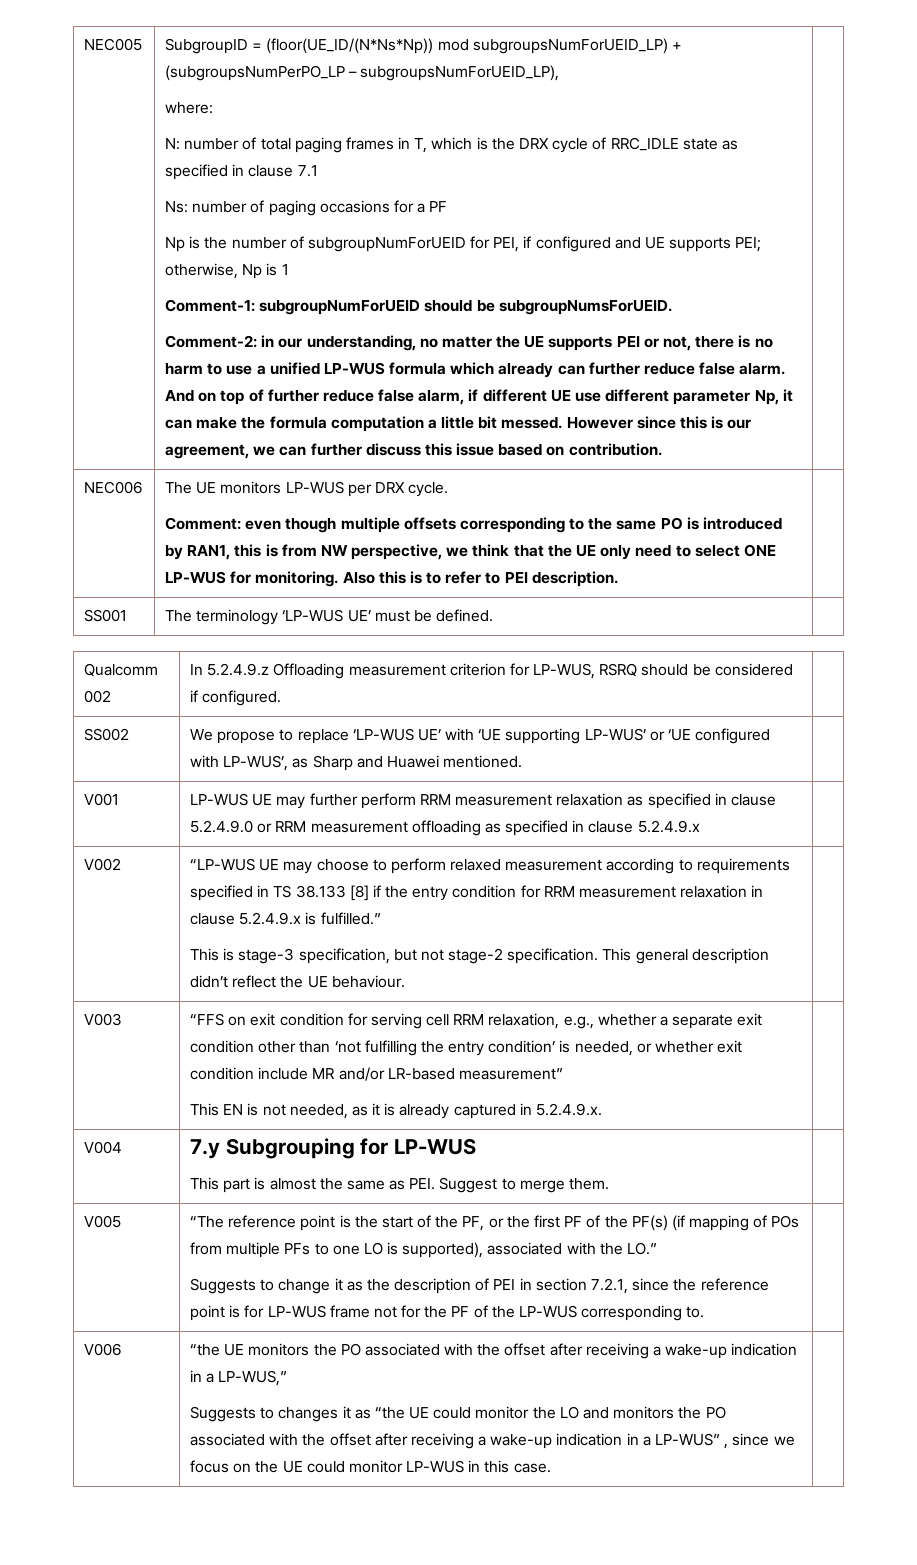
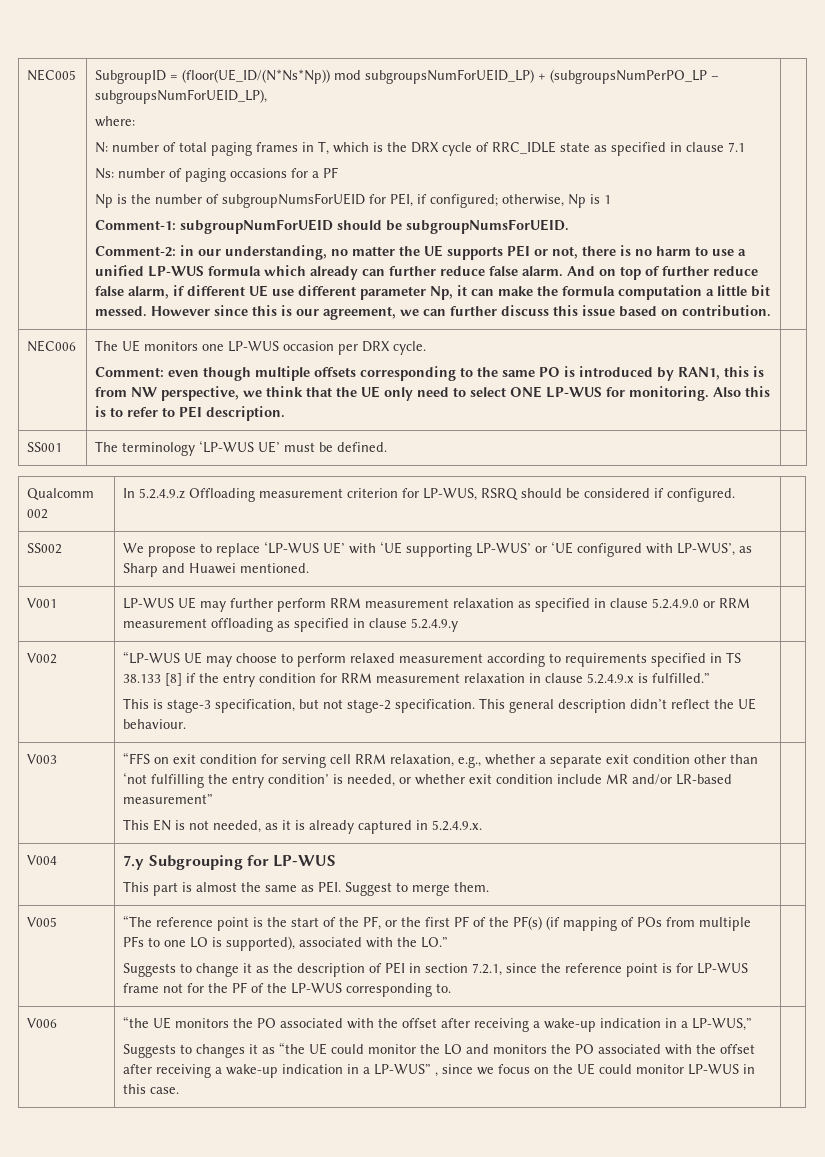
[307,237,466,252] subgroupNumForUEID -> [222,193,366,208] subgroupNumsForUEID
[535,236,762,252] configured and UE supports PEI; -> [430,194,499,208] configured;
[285,481,344,494] LP-WUS -> [202,341,335,352] one LP-WUS occasion
[637,820,700,833] 5.2.4.9.x -> [411,618,459,632] 5.2.4.9.y

